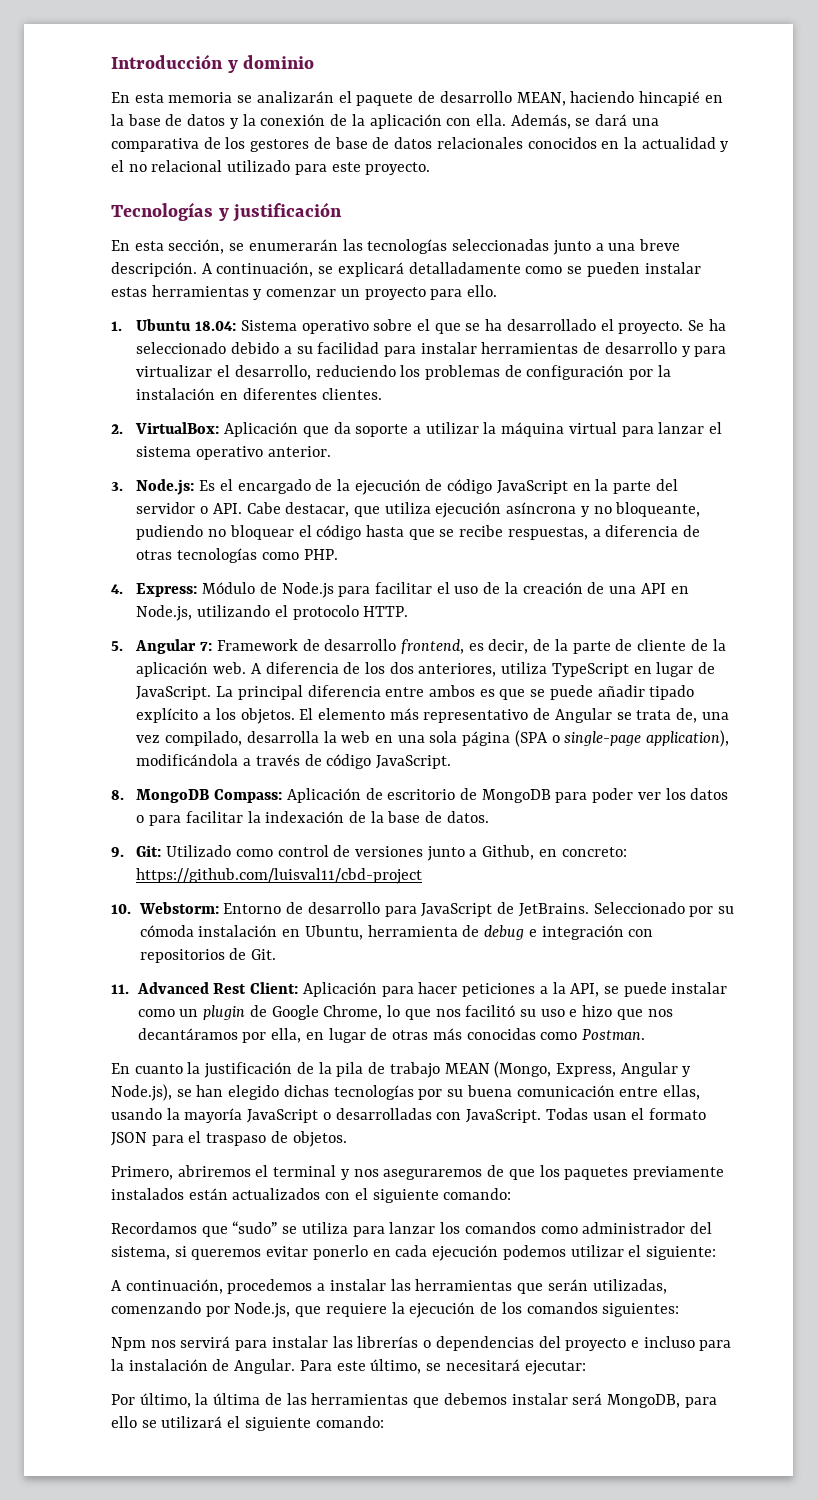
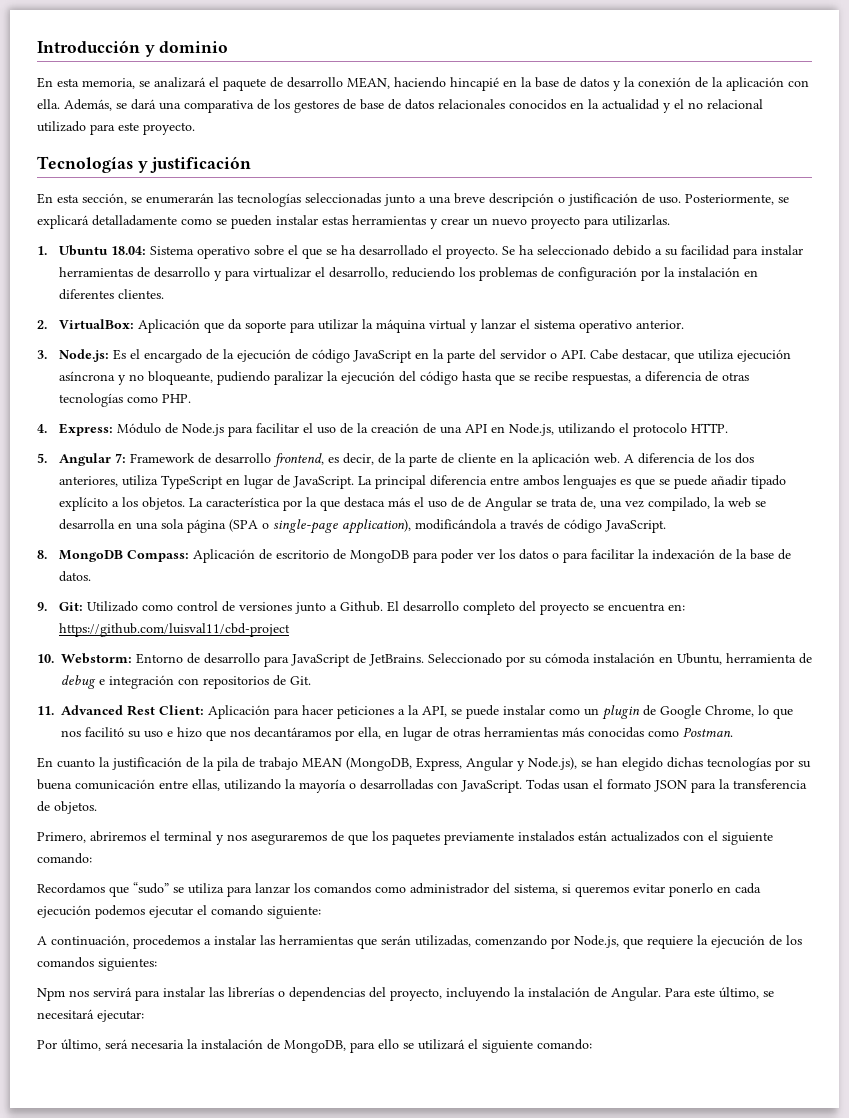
[168,91,334,103] memoria se analizarán -> [82,77,206,89] memoria, se analizará
[111,262,314,277] descripción. A continuación, -> [489,193,774,207] descripción o justificación de uso. Posteriormente,
[266,289,360,297] comenzar un -> [441,218,527,226] crear un nuevo
[467,285,498,297] ello. -> [612,215,670,226] utilizarlas.
[412,426,421,434] a -> [290,322,316,333] para
[621,426,654,437] para -> [470,323,479,333] y
[208,525,312,540] no bloquear el -> [274,371,417,385] paralizar la ejecución del
[690,639,708,651] de -> [500,456,515,463] en
(475, 691) none -> [563,475,617,489] lenguajes
[299,708,529,723] El elemento más representativo -> [189,497,465,511] La característica por la que destaca más el uso de
[246,731,319,743] desarrolla -> (711, 504) none
(371, 737) none -> [755,501,767,507] [59,519,116,530] se desarrolla
[482,845,627,860] Github, en concreto: -> [340,601,686,615] Github. El desarrollo completo del proyecto se encuentra en:
(429, 1035) none -> [484,727,558,737] herramientas
[494,1061,552,1078] (Mongo, -> [346,757,412,771] (MongoDB,
[111,1108,162,1120] usando -> [224,779,281,790] utilizando
[247,1109,319,1123] JavaScript -> (346, 786) none
[188,1131,267,1146] el traspaso -> [719,779,807,789] la transferencia
[570,1245,642,1257] utilizar el -> [149,905,263,918] ejecutar el comando
[565,1336,732,1351] proyecto e incluso para -> [390,987,510,1001] proyecto, incluyendo
[195,1393,603,1408] la última de las herramientas que debemos instalar será -> [105,1039,280,1050] será necesaria la instalación de

